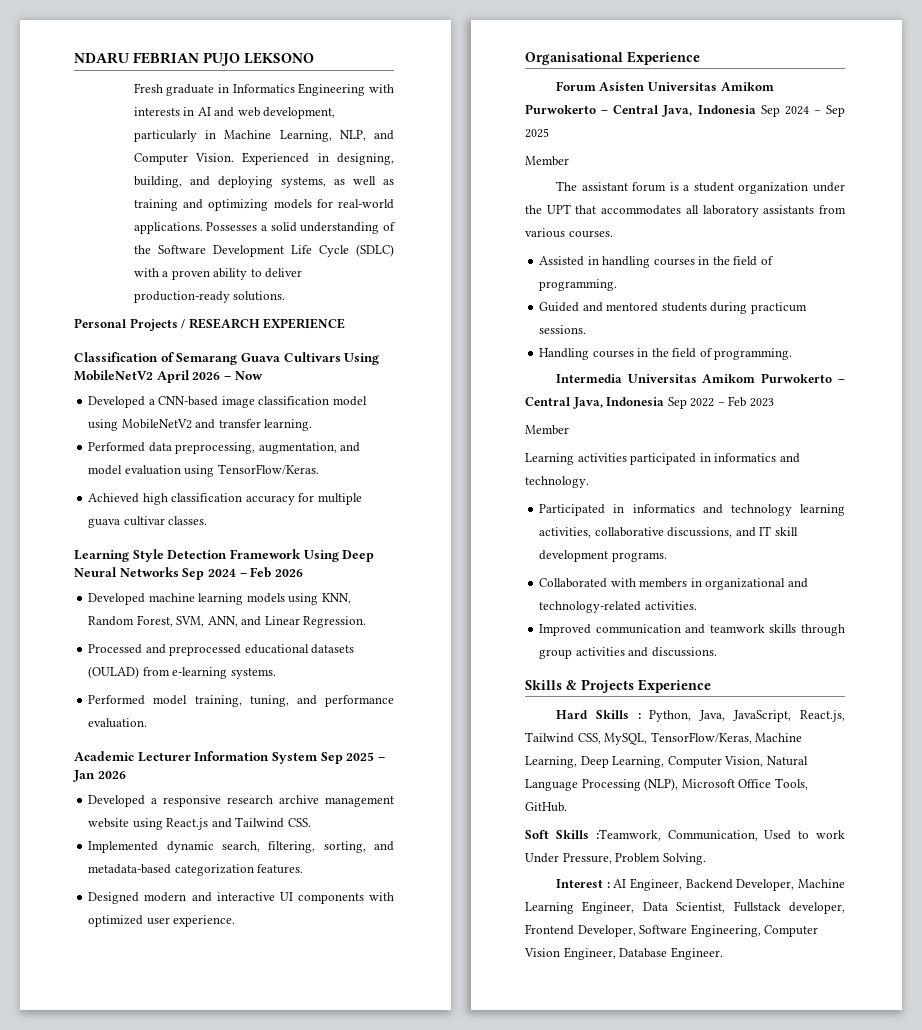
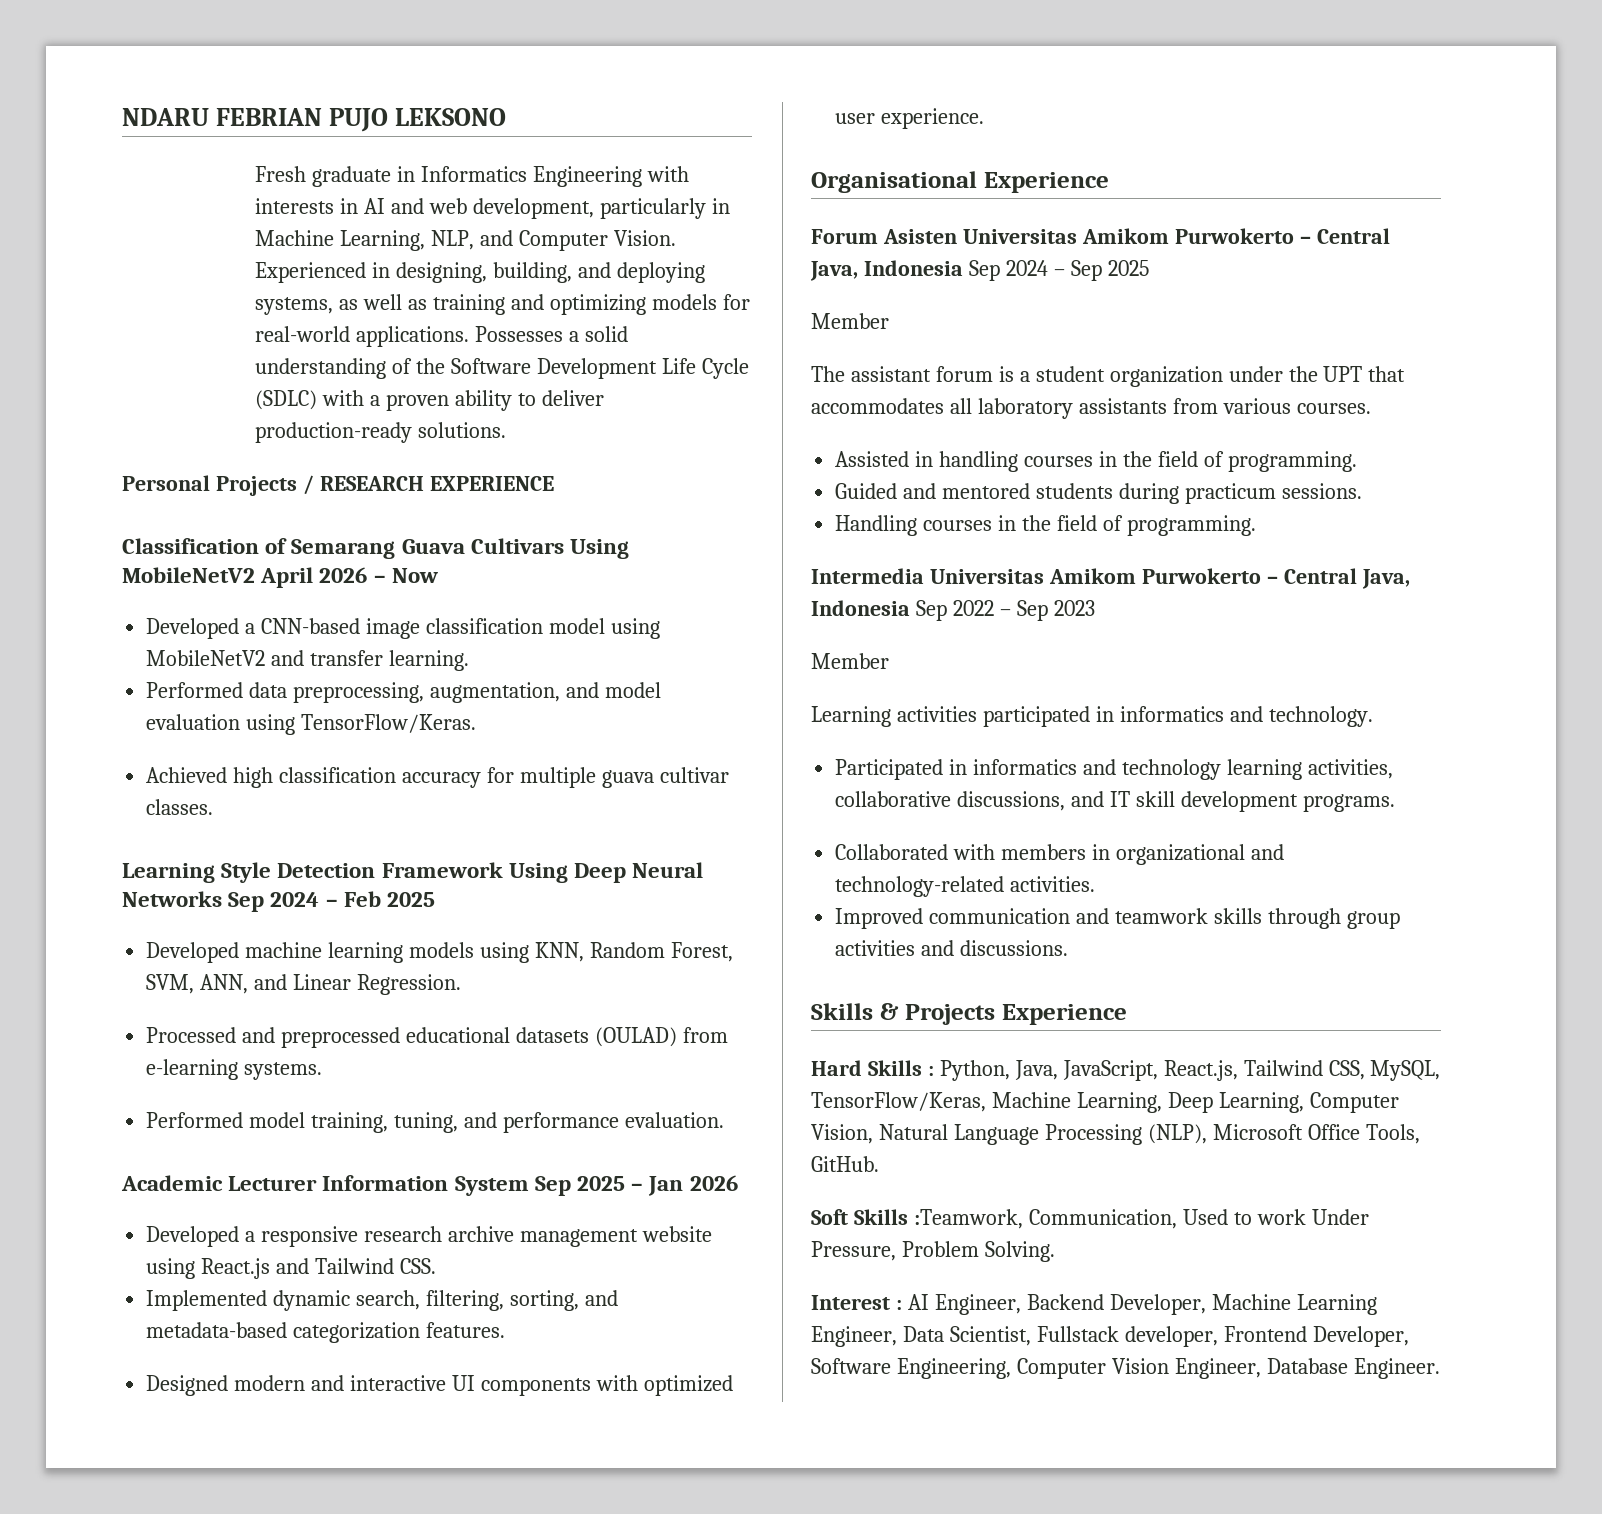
[274,569,303,577] 2026 -> [387,892,436,907] 2025
[728,396,747,407] Feb -> [1016,600,1048,621] Sep

